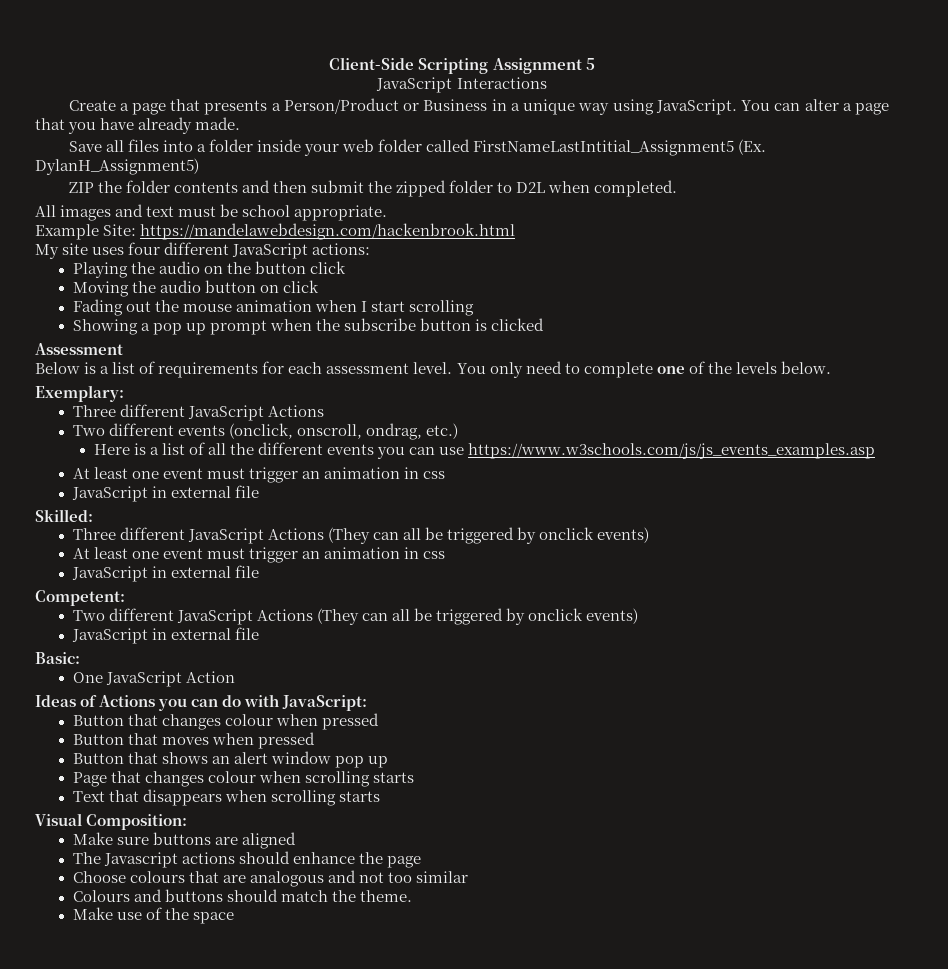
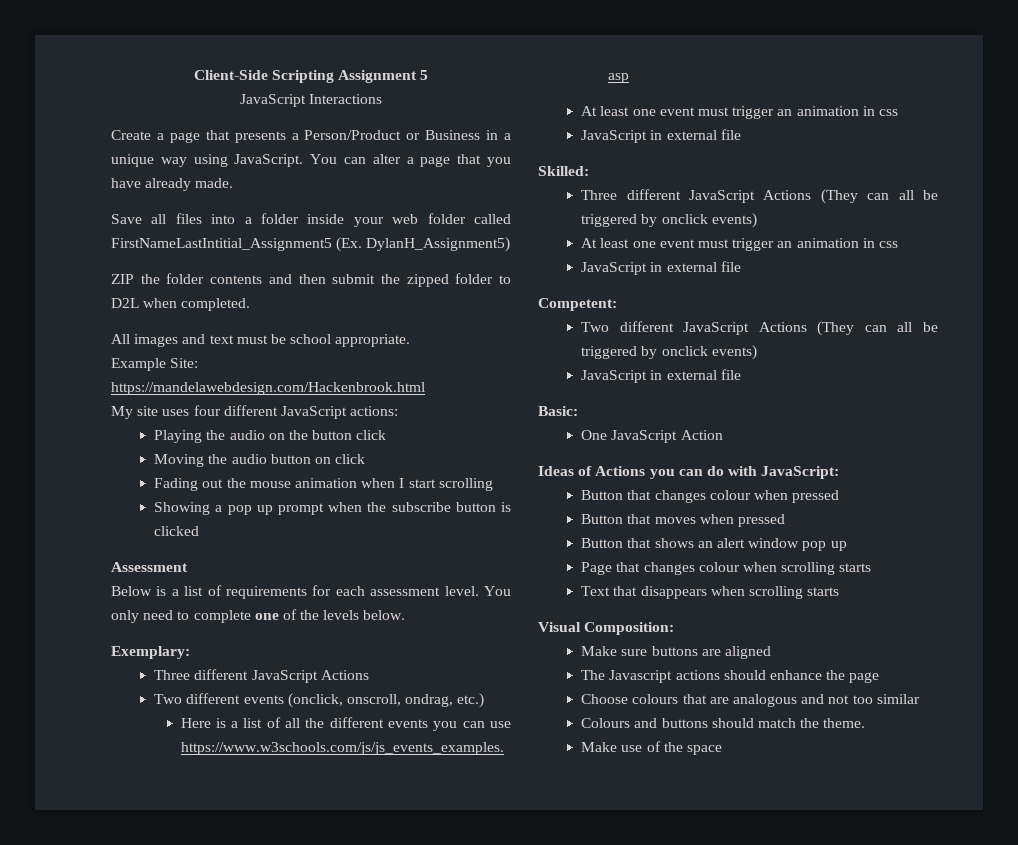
[140,223,516,240] https://mandelawebdesign.com/hackenbrook.html -> [111,382,425,395] https://mandelawebdesign.com/Hackenbrook.html

